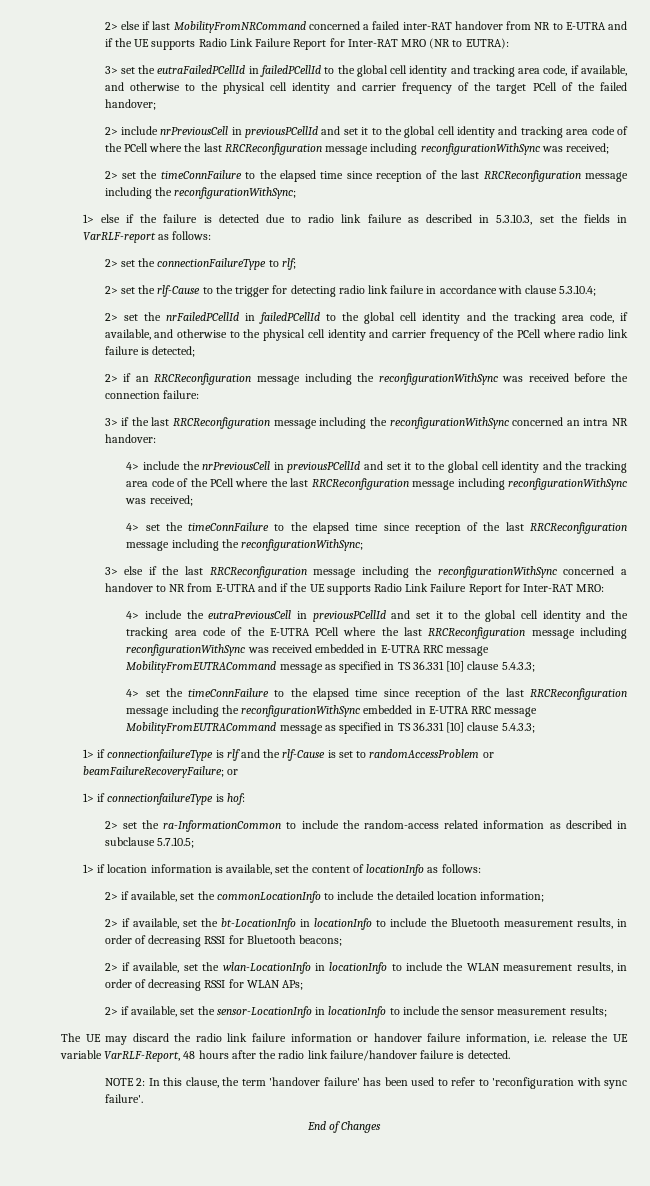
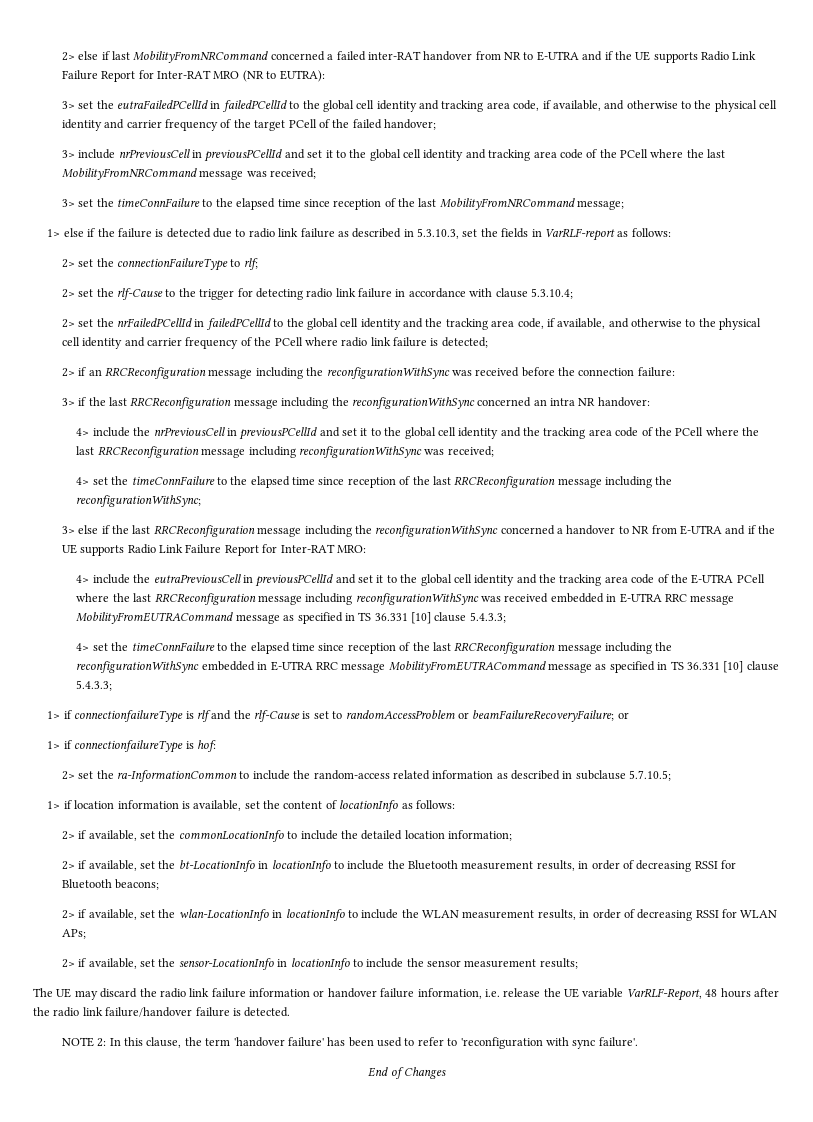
[104,127,118,135] 2> -> [61,150,75,158] 3>
[224,143,609,155] [104,171,118,179] RRCReconfiguration message including reconfigurationWithSync was received; // 2> -> [61,168,317,180] [61,199,75,207] MobilityFromNRCommand message was received; // 3>
[483,170,628,182] [104,187,297,199] RRCReconfiguration message including the reconfigurationWithSync; -> [439,198,625,210] MobilityFromNRCommand message;

